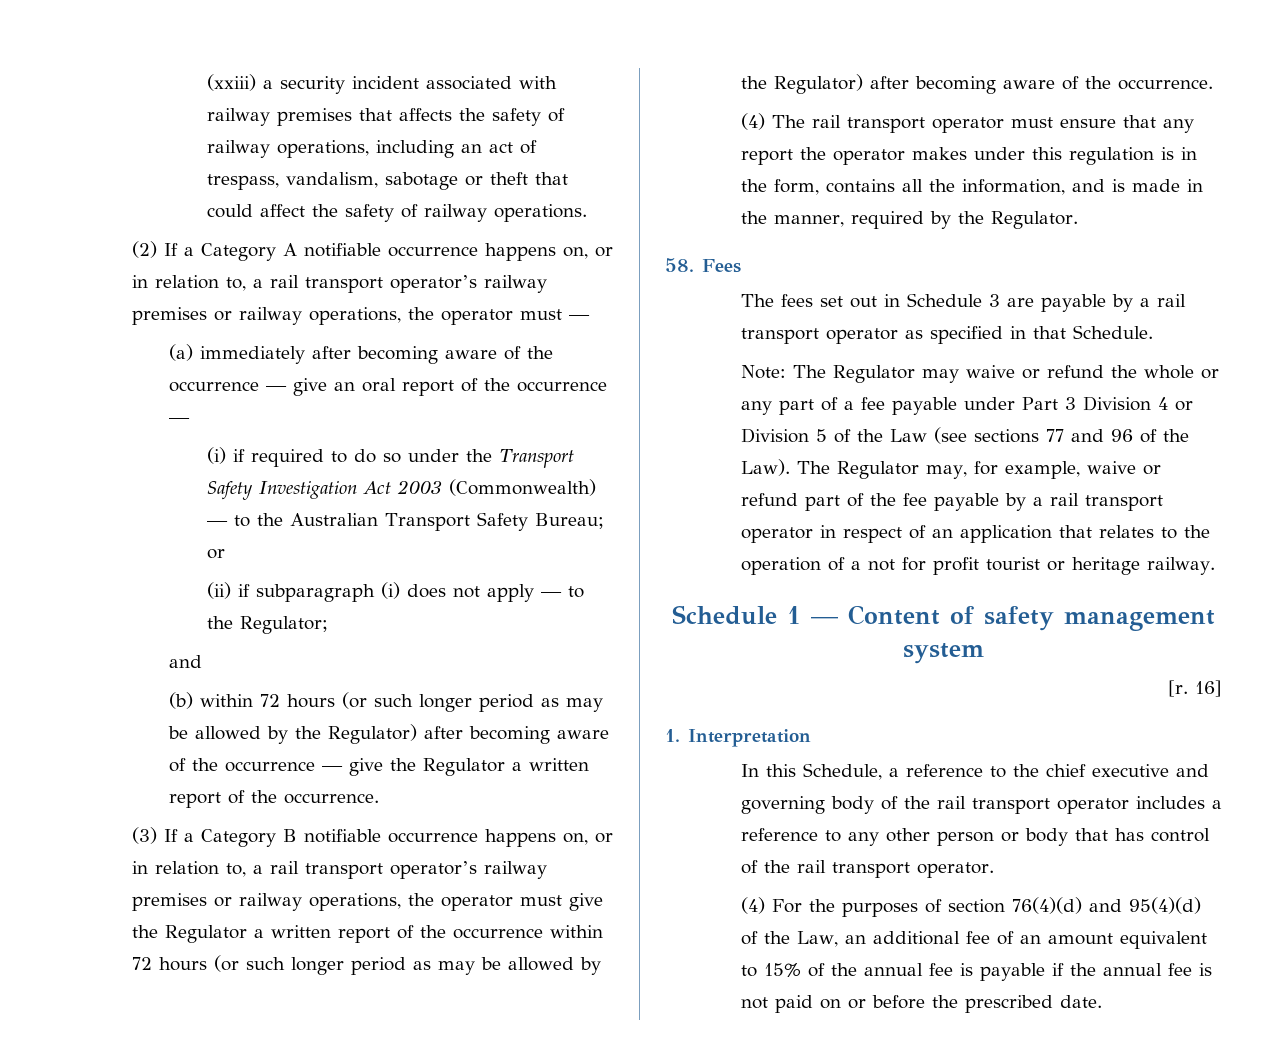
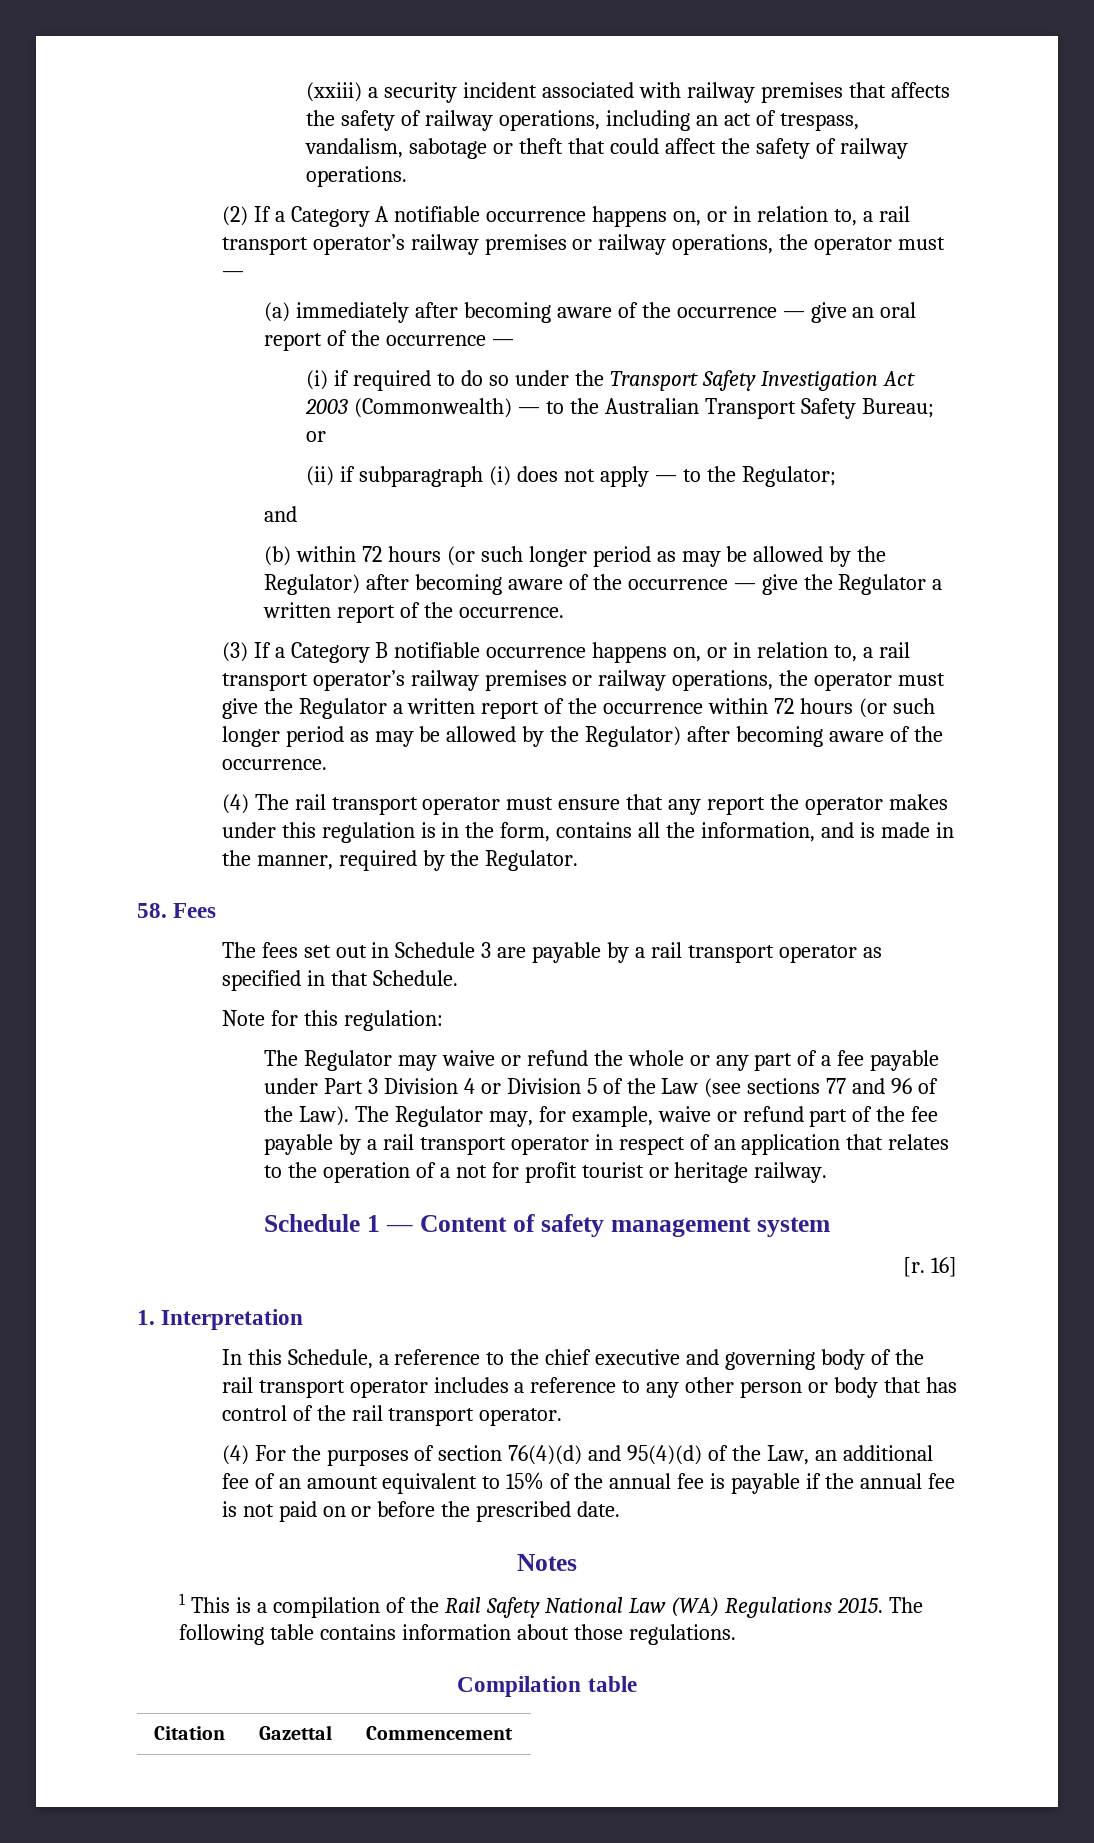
[740,365,786,379] Note: -> [221,1010,443,1031] Note for this regulation: //
(1102, 1001) none -> [517,1554,577,1571] [179,1593,923,1618] [179,1624,736,1645] [457,1676,637,1697] [153,1726,225,1740] [258,1725,332,1740] [365,1726,513,1740] // Notes // 1 This is a compilation of the Rail Safety National Law (WA) Regulations 2015. The following table contains information about those regulations. // Compilation table // Citation | Gazettal | Commencement

